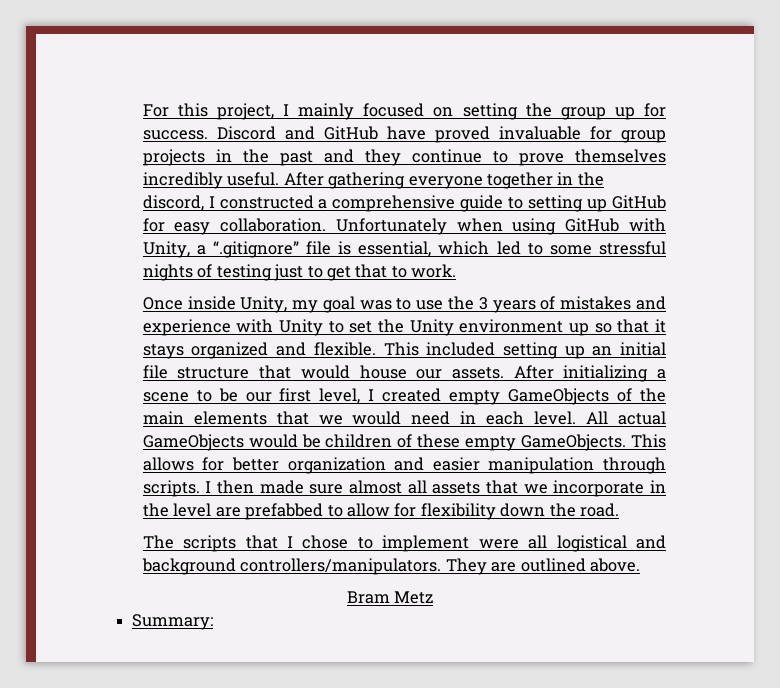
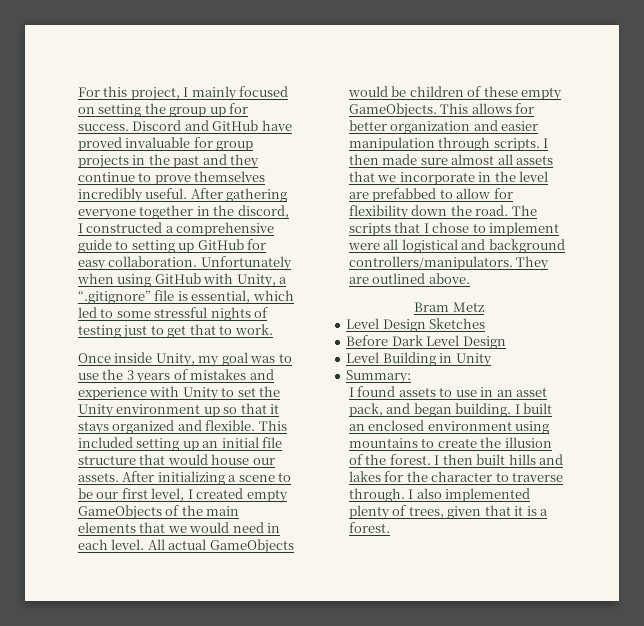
(620, 510) // -> (509, 210) none
[132,614,214,630] Summary: -> [346,318,486,332] [346,335,506,349] [346,352,492,367] [346,370,412,384] [348,386,548,397] [348,403,553,417] [348,420,550,434] [348,437,552,448] [348,454,564,465] [348,471,564,482] [348,488,531,502] [348,505,549,520] [348,522,390,533] Level Design Sketches // Before Dark Level Design // Level Building in Unity // Summary: // I found assets to use in an asset pack, and began building. I built an enclosed environment using mountains to create the illusion of the forest. I then built hills and lakes for the character to traverse through. I also implemented plenty of trees, given that it is a forest.

